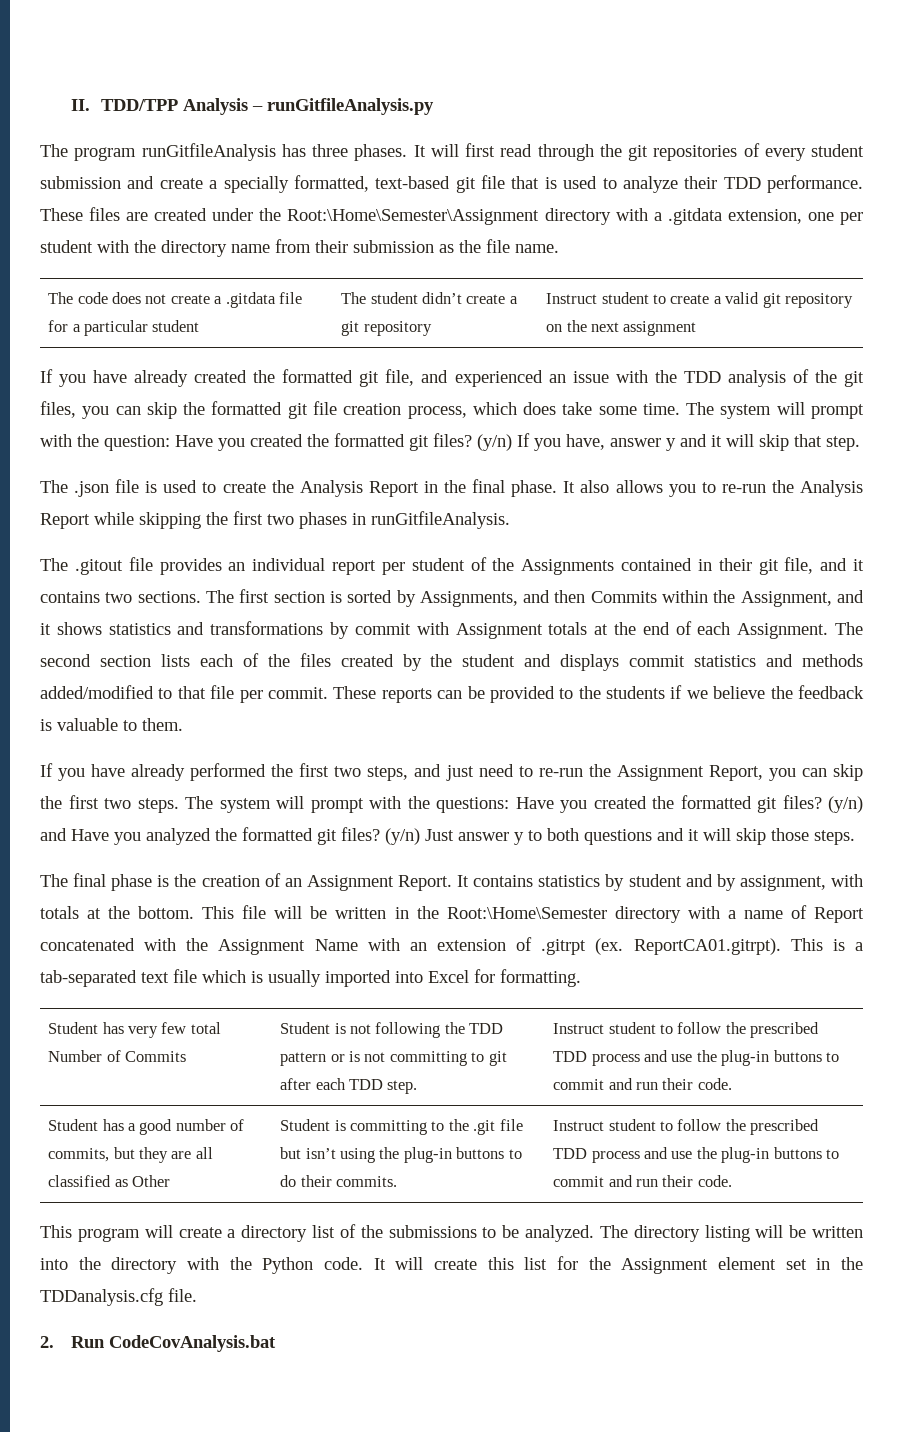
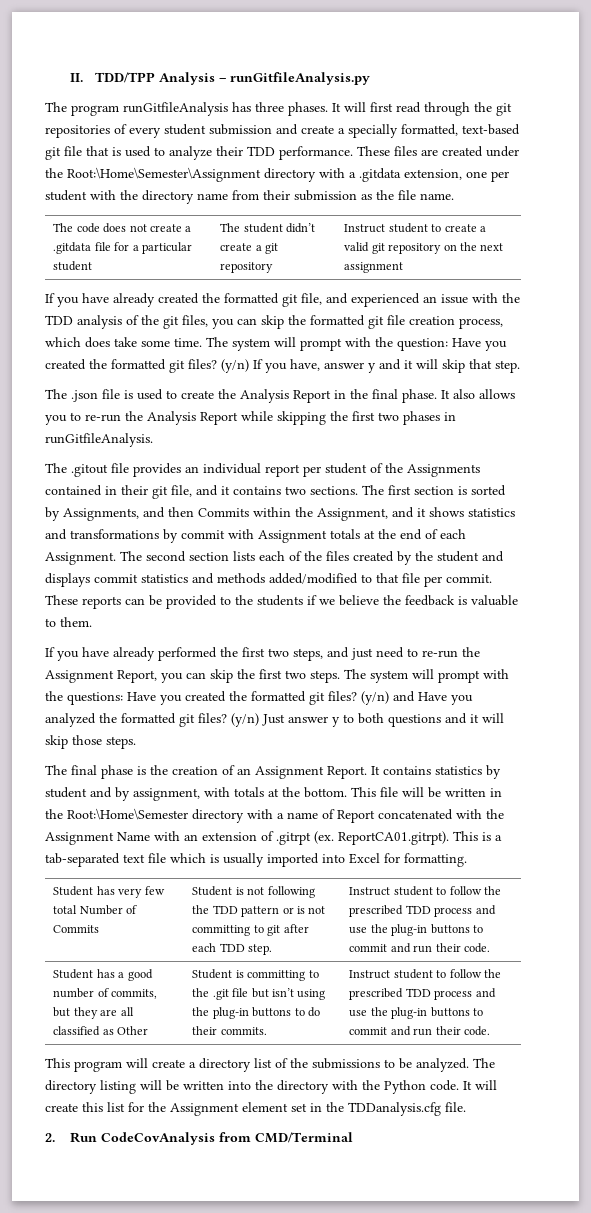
[108,1335,276,1352] CodeCovAnalysis.bat -> [100,1132,353,1145] CodeCovAnalysis from CMD/Terminal

